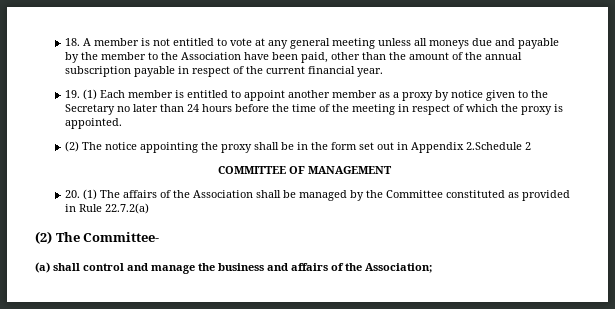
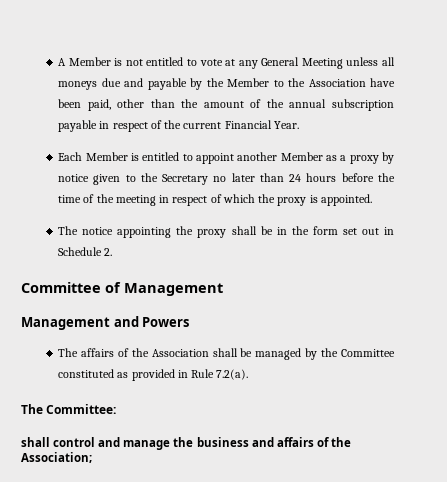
[64,38,139,46] 18. A member -> [58,57,111,66] A Member
[289,38,375,49] general meeting -> [261,57,343,69] General Meeting
[100,52,146,60] member -> [227,78,270,87] Member
[307,66,383,77] [64,89,173,100] financial year. // 19. (1) Each member -> [224,120,299,129] [58,152,128,161] Financial Year. // Each Member
[331,90,377,98] member -> [280,152,323,161] Member
[64,141,79,152] (2) -> (372, 200) none
[410,142,531,153] [217,166,392,174] [64,189,97,200] Appendix 2.Schedule 2 // COMMITTEE OF MANAGEMENT // 20. (1) -> [58,247,113,256] [21,282,223,296] [21,316,190,330] Schedule 2. // Committee of Management // Management and Powers //
[104,203,149,214] [35,231,160,244] [35,262,50,273] 22.7.2(a) // (2) The Committee- // (a) -> [216,369,249,380] [21,404,117,414] 7.2(a). // The Committee: //

